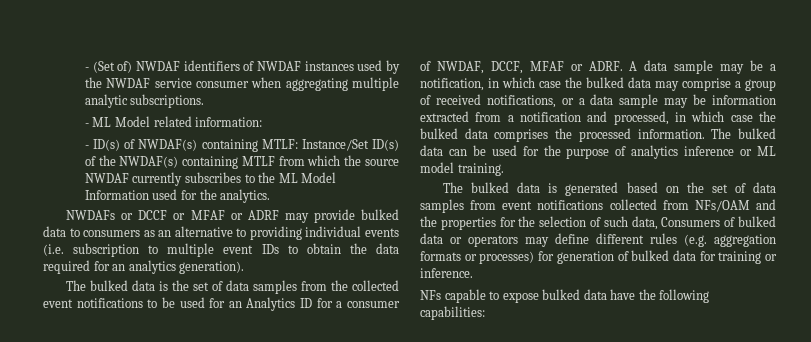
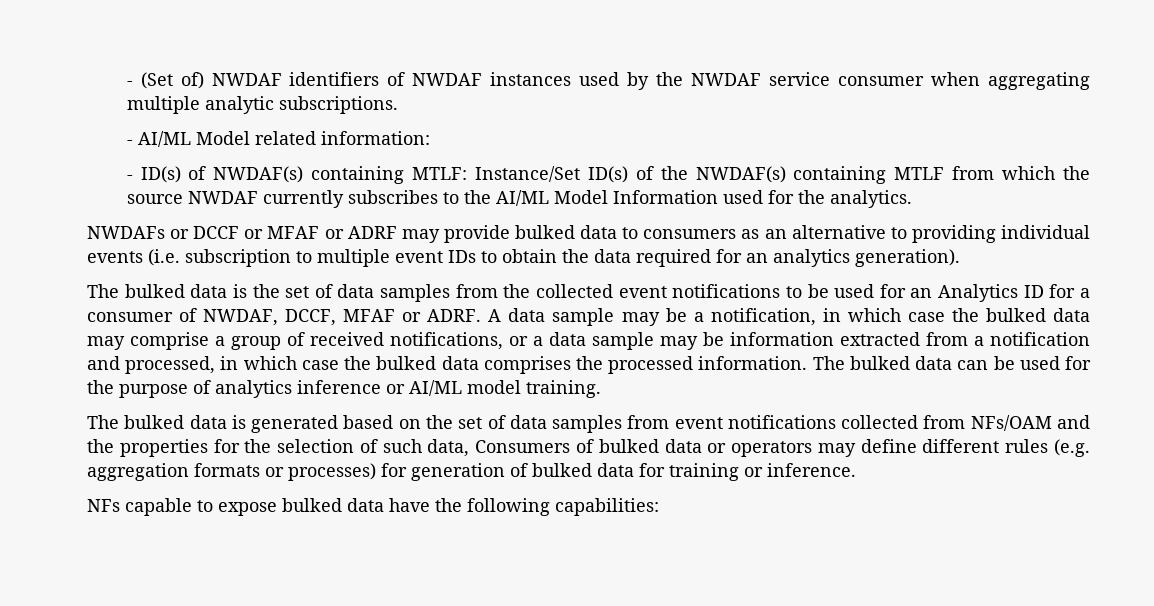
[92,117,112,127] ML -> [137,131,191,147] AI/ML
[278,173,298,183] ML -> [495,190,549,206] AI/ML
[757,146,776,156] ML -> [409,380,462,396] AI/ML

